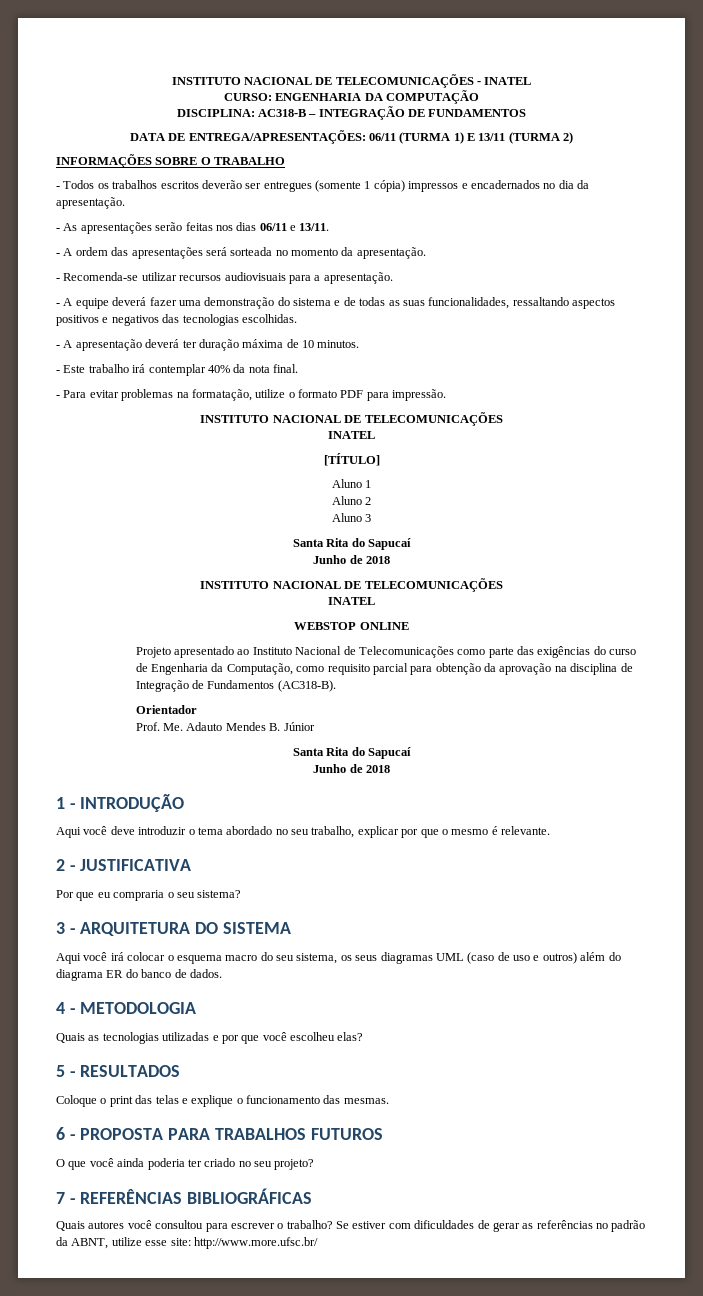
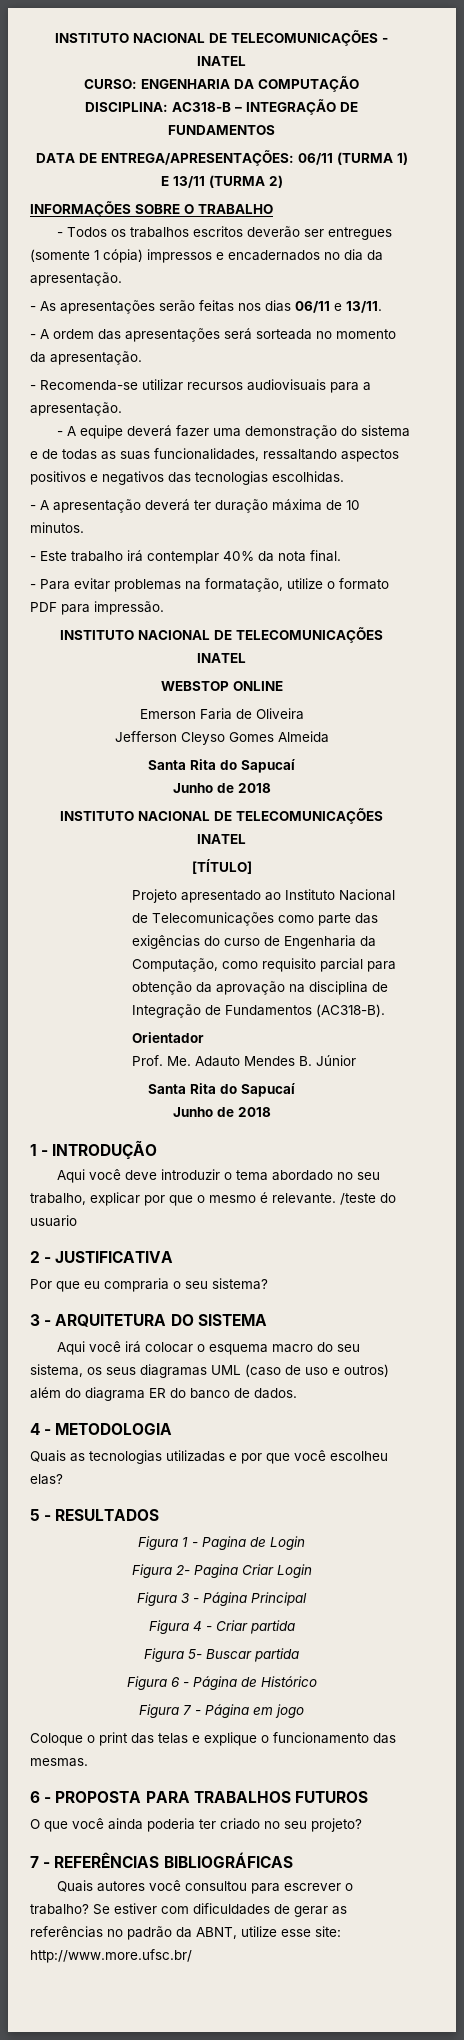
[323,453,380,466] [331,479,372,488] [331,496,372,505] [331,513,372,522] [TÍTULO] // Aluno 1 // Aluno 2 // Aluno 3 -> [160,681,283,691] [139,708,304,720] [114,731,329,745] WEBSTOP ONLINE // Emerson Faria de Oliveira // Jefferson Cleyso Gomes Almeida
[294,622,409,630] WEBSTOP ONLINE -> [191,859,252,874] [TÍTULO]
(550, 830) none -> [340,1193,396,1205] [30,1215,77,1227] /teste do usuario
(181, 1071) none -> [138,1536,305,1550] [131,1564,312,1578] [137,1592,307,1606] [148,1620,295,1634] [144,1648,299,1662] [126,1676,317,1690] [139,1704,304,1718] // Figura 1 - Pagina de Login // Figura 2- Pagina Criar Login // Figura 3 - Página Principal // Figura 4 - Criar partida // Figura 5- Buscar partida // Figura 6 - Página de Histórico // Figura 7 - Página em jogo

